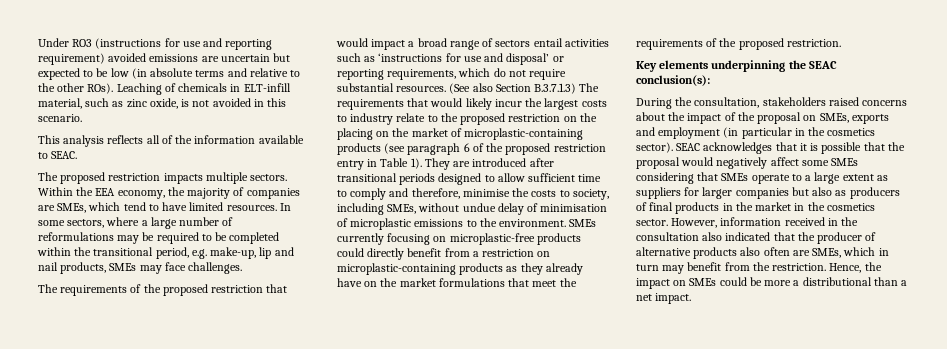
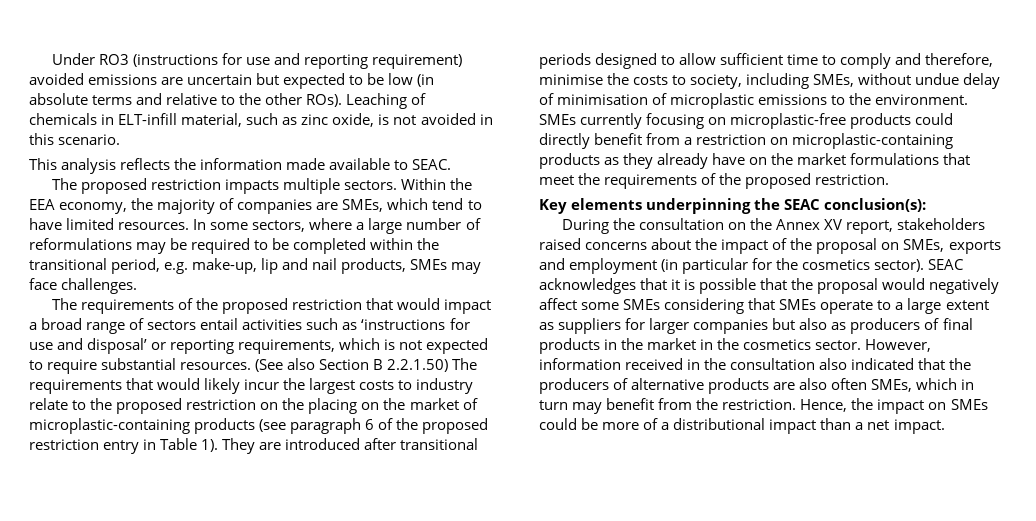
[146,135,173,144] all of -> (171, 164) none
(256, 139) none -> [286,158,326,170] made
[493,68,526,77] do not -> [384,338,489,354] [29,360,43,370] is not expected to
[534,83,577,94] B.3.7.1.3) -> [373,359,449,372] B 2.2.1.50)
[694,97,760,108] consultation, -> [638,218,894,234] consultation on the Annex XV report,
[794,128,805,136] in -> [752,258,773,270] for
[817,232,863,244] producer -> [539,378,609,394] producers
(738, 253) none -> [773,382,796,390] are
[792,250,810,256] are -> (868, 384) none
(792, 283) none -> [643,418,659,430] of
(872, 281) none -> [769,419,817,434] impact

